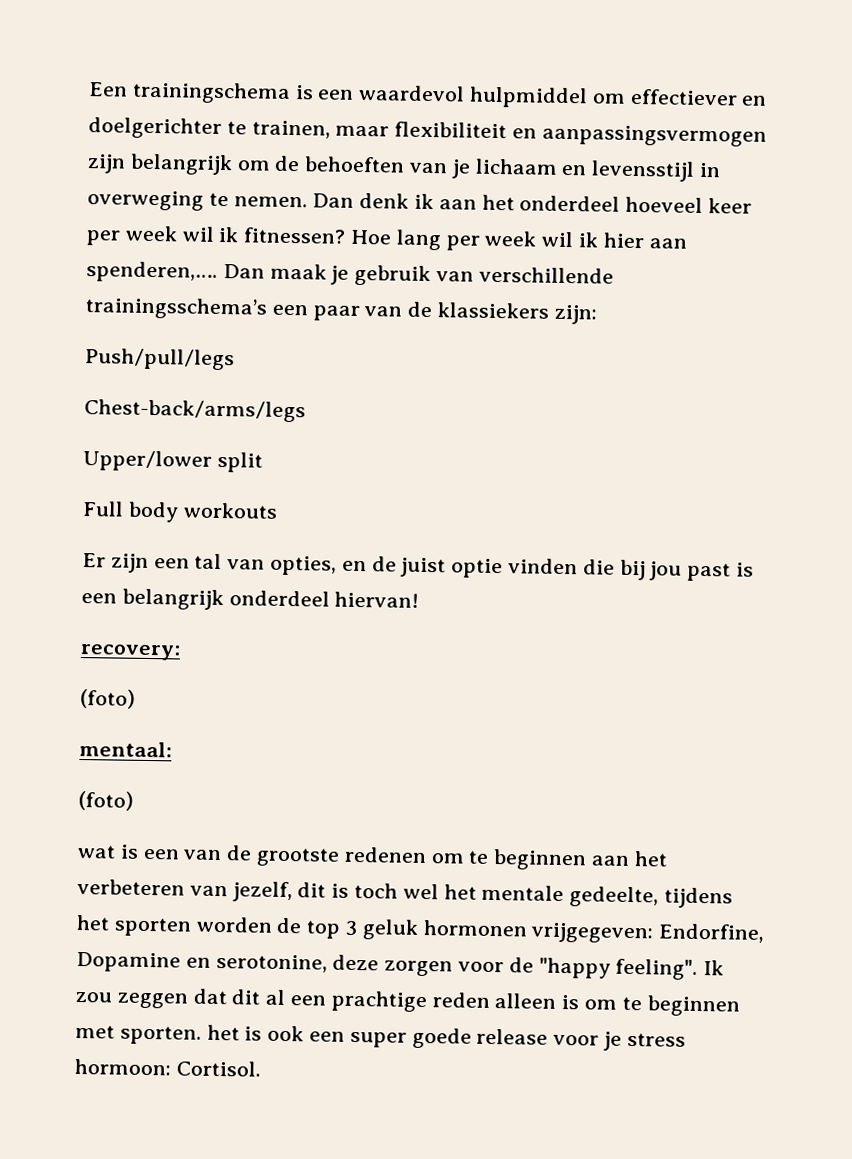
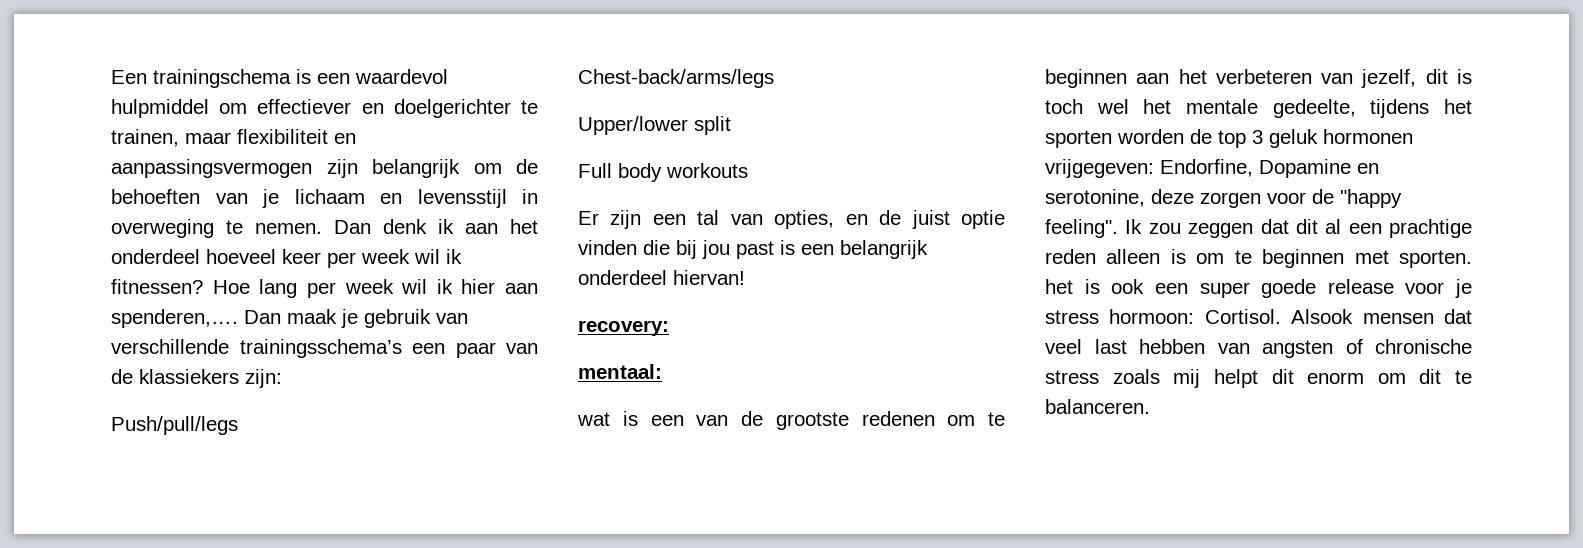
[80,689,136,709] // (foto) -> (669, 328) none
[78,790,134,811] // (foto) -> (662, 371) none
(261, 1068) none -> [1291,309,1472,324] [1045,339,1472,358] [1045,369,1472,388] [1045,399,1150,414] Alsook mensen dat veel last hebben van angsten of chronische stress zoals mij helpt dit enorm om dit te balanceren.

